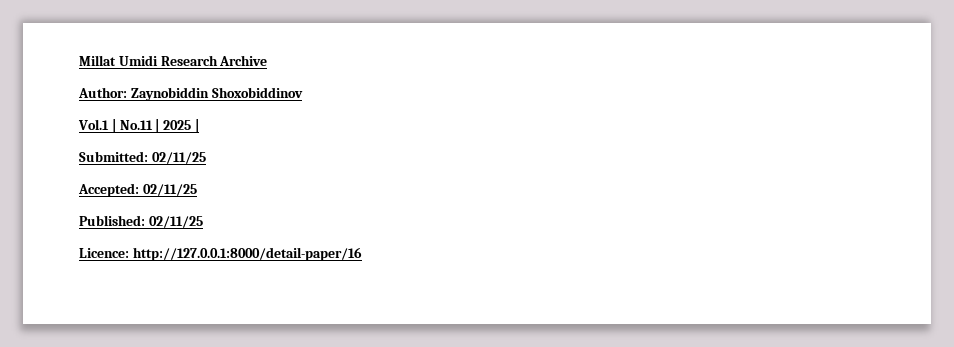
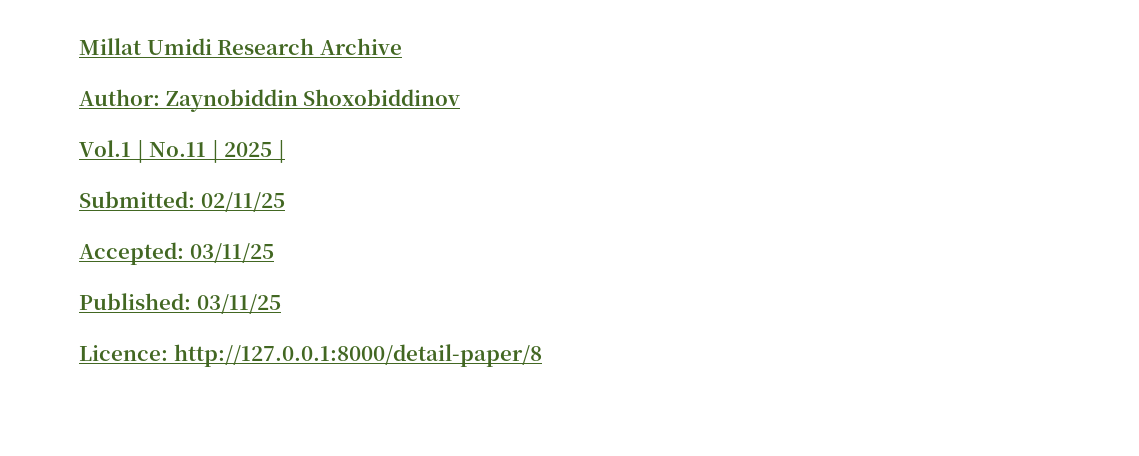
[142,184,197,196] 02/11/25 -> [189,243,274,263] 03/11/25
[148,216,203,228] 02/11/25 -> [196,294,281,314] 03/11/25
[132,247,362,261] http://127.0.0.1:8000/detail-paper/16 -> [173,344,542,367] http://127.0.0.1:8000/detail-paper/8

